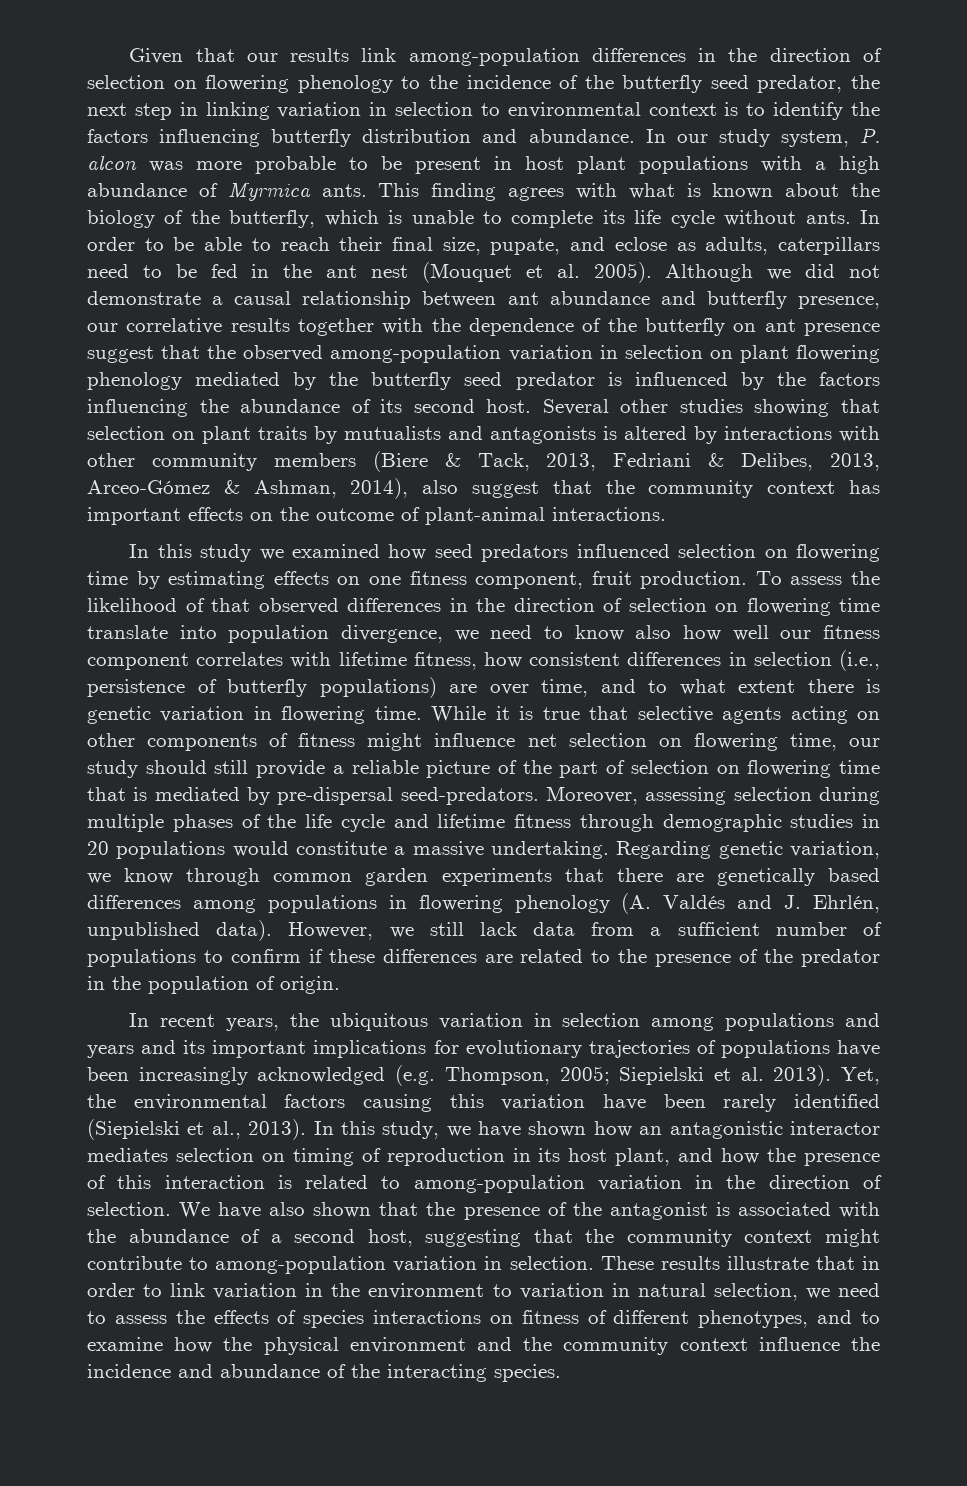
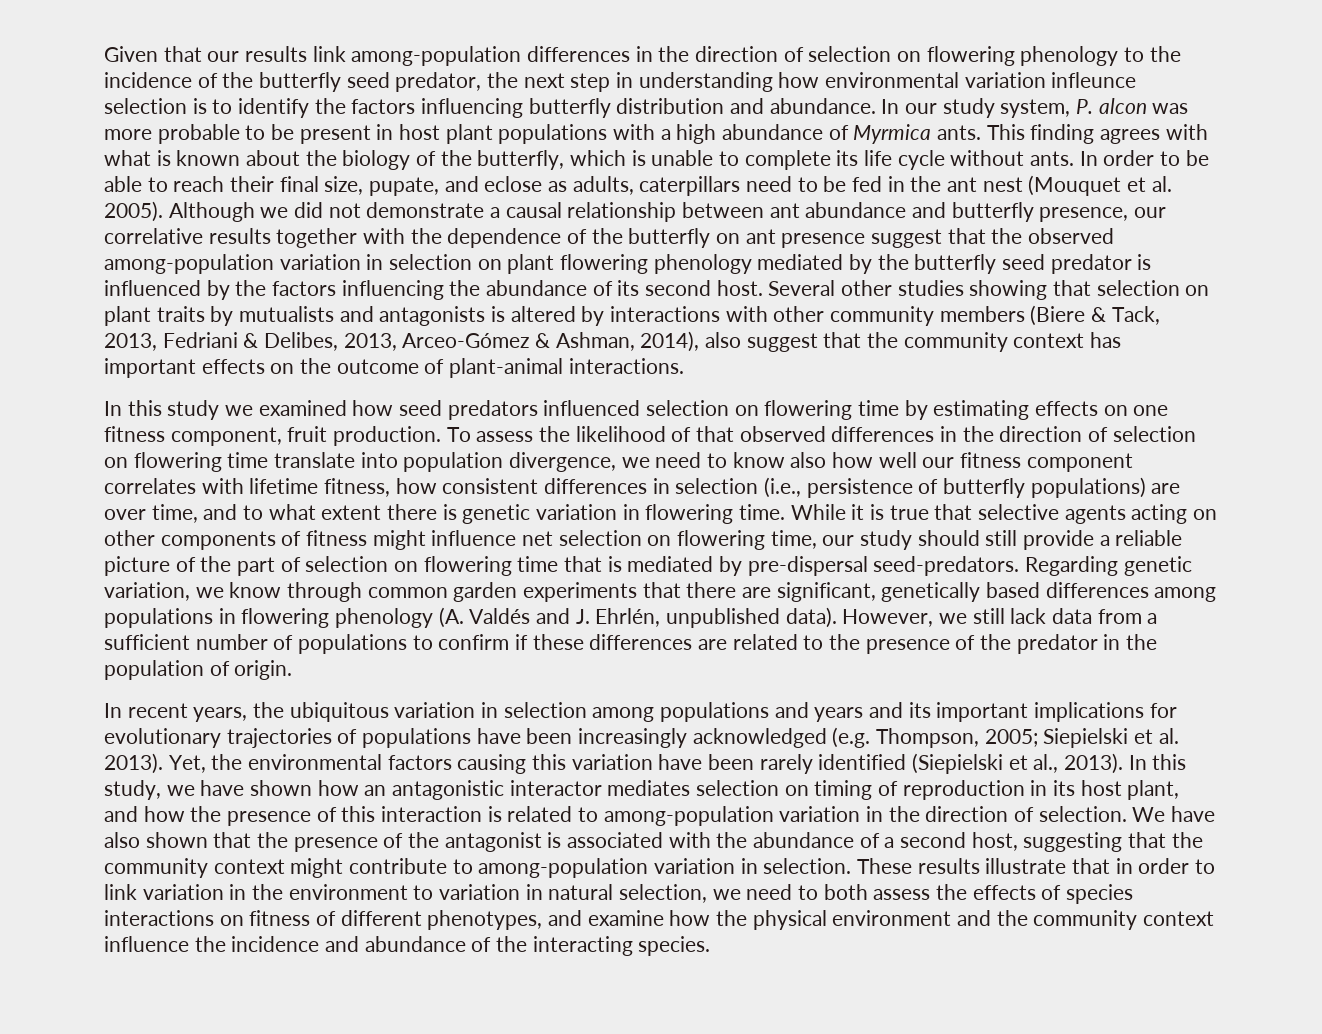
[205,102,717,120] linking variation in selection to environmental context -> [638,72,1137,92] [104,98,187,114] understanding how environmental variation infleunce selection
[546,786,881,805] [87,814,880,832] [87,841,609,859] Moreover, assessing selection during multiple phases of the life cycle and lifetime fitness through demographic studies in 20 populations would constitute a massive undertaking. -> (1020, 566) none
(704, 877) none -> [776,582,876,602] significant,
(106, 1317) none -> [823,884,868,900] both
[860,1311,880,1324] to -> (583, 918) none

